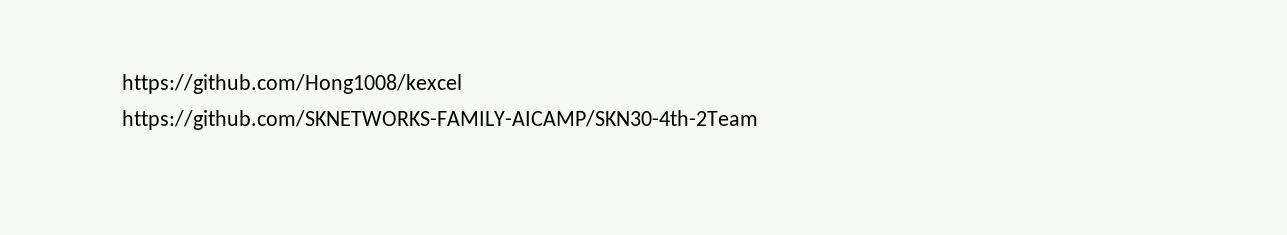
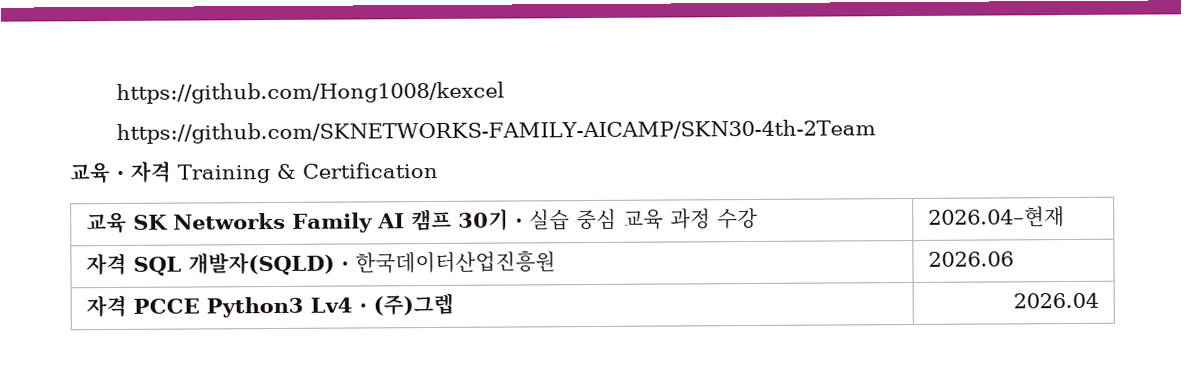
(759, 120) none -> [69,160,438,184] [85,207,758,234] [927,206,1065,228] [85,250,556,276] [927,251,1014,267] [85,292,454,318] [1013,292,1100,309] // 교육 · 자격 Training & Certification // 교육 SK Networks Family AI 캠프 30기 · 실습 중심 교육 과정 수강 | 2026.04–현재 // 자격 SQL 개발자(SQLD) · 한국데이터산업진흥원 | 2026.06 // 자격 PCCE Python3 Lv4 · (주)그렙 | 2026.04

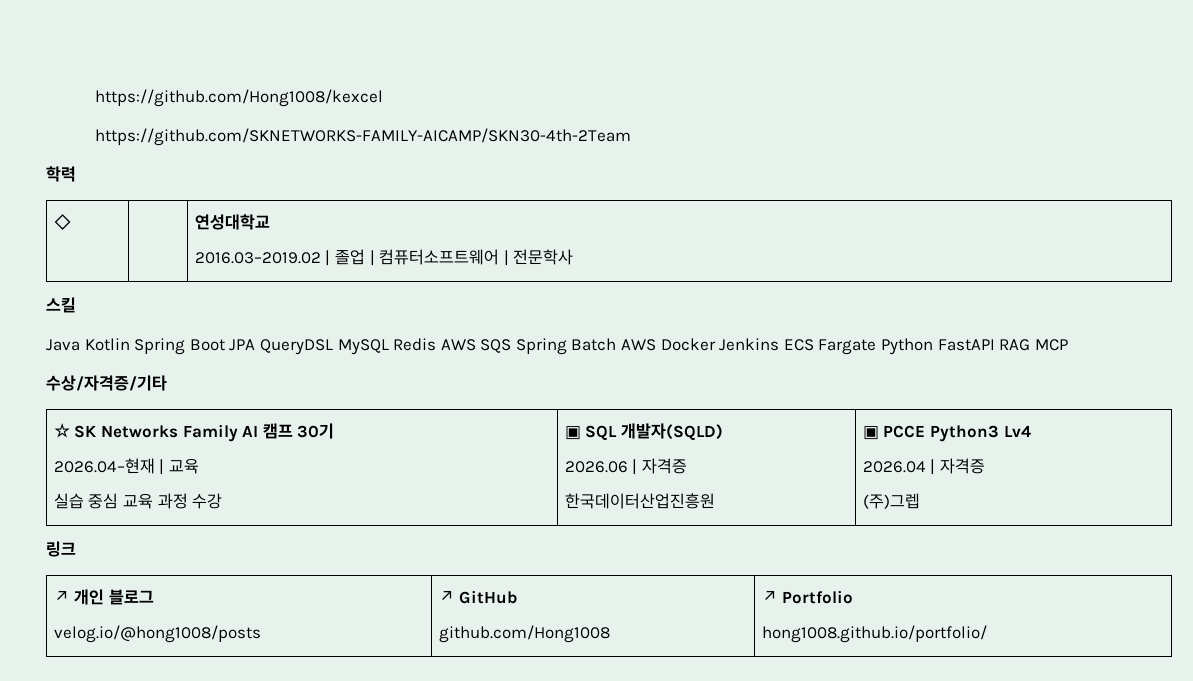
[69,160,438,184] [85,212,127,234] 교육 · 자격 Training & Certification // 교육 -> [46,166,76,182] [53,214,71,230] [194,214,270,230] [194,249,574,266] [46,297,76,313] [46,338,1068,355] [46,375,167,391] [53,423,70,438] 학력 // ◇ | | 연성대학교 // 2016.03–2019.02 | 졸업 | 컴퓨터소프트웨어 | 전문학사 // 스킬 // Java Kotlin Spring Boot JPA QueryDSL MySQL Redis AWS SQS Spring Batch AWS Docker Jenkins ECS Fargate Python FastAPI RAG MCP // 수상/자격증/기타 // ☆
[514,218,523,228] · -> [53,458,200,475] // 2026.04–현재 | 교육 //
[927,206,1065,228] [85,252,127,276] 2026.04–현재 // 자격 -> [564,426,581,440] ▣
[340,261,349,271] · -> [564,458,688,475] // 2026.06 | 자격증 //
[927,251,1014,267] [85,294,127,318] 2026.06 // 자격 -> [862,426,879,440] ▣
[358,292,454,316] [1013,292,1100,309] · (주)그렙 | 2026.04 -> [862,458,986,475] [862,493,920,509] [46,541,76,557] [53,589,155,605] [53,625,261,643] [438,590,518,604] [438,625,610,643] [761,590,854,604] [761,625,987,643] // 2026.04 | 자격증 // (주)그렙 // 링크 // ↗ 개인 블로그 // velog.io/@hong1008/posts | ↗ GitHub // github.com/Hong1008 | ↗ Portfolio // hong1008.github.io/portfolio/

